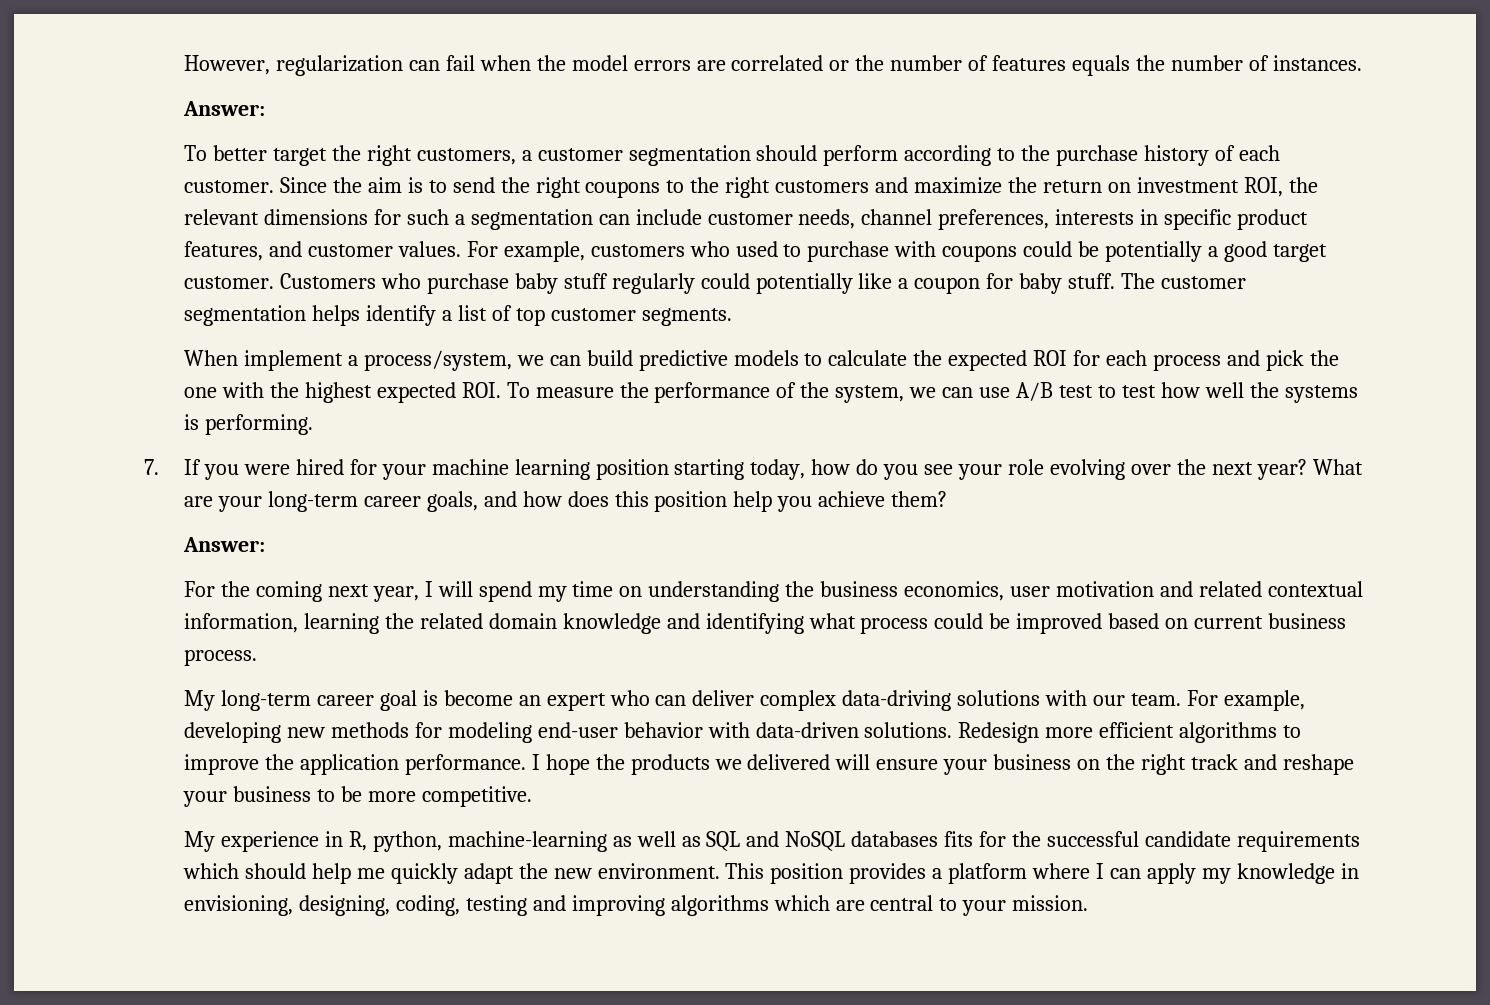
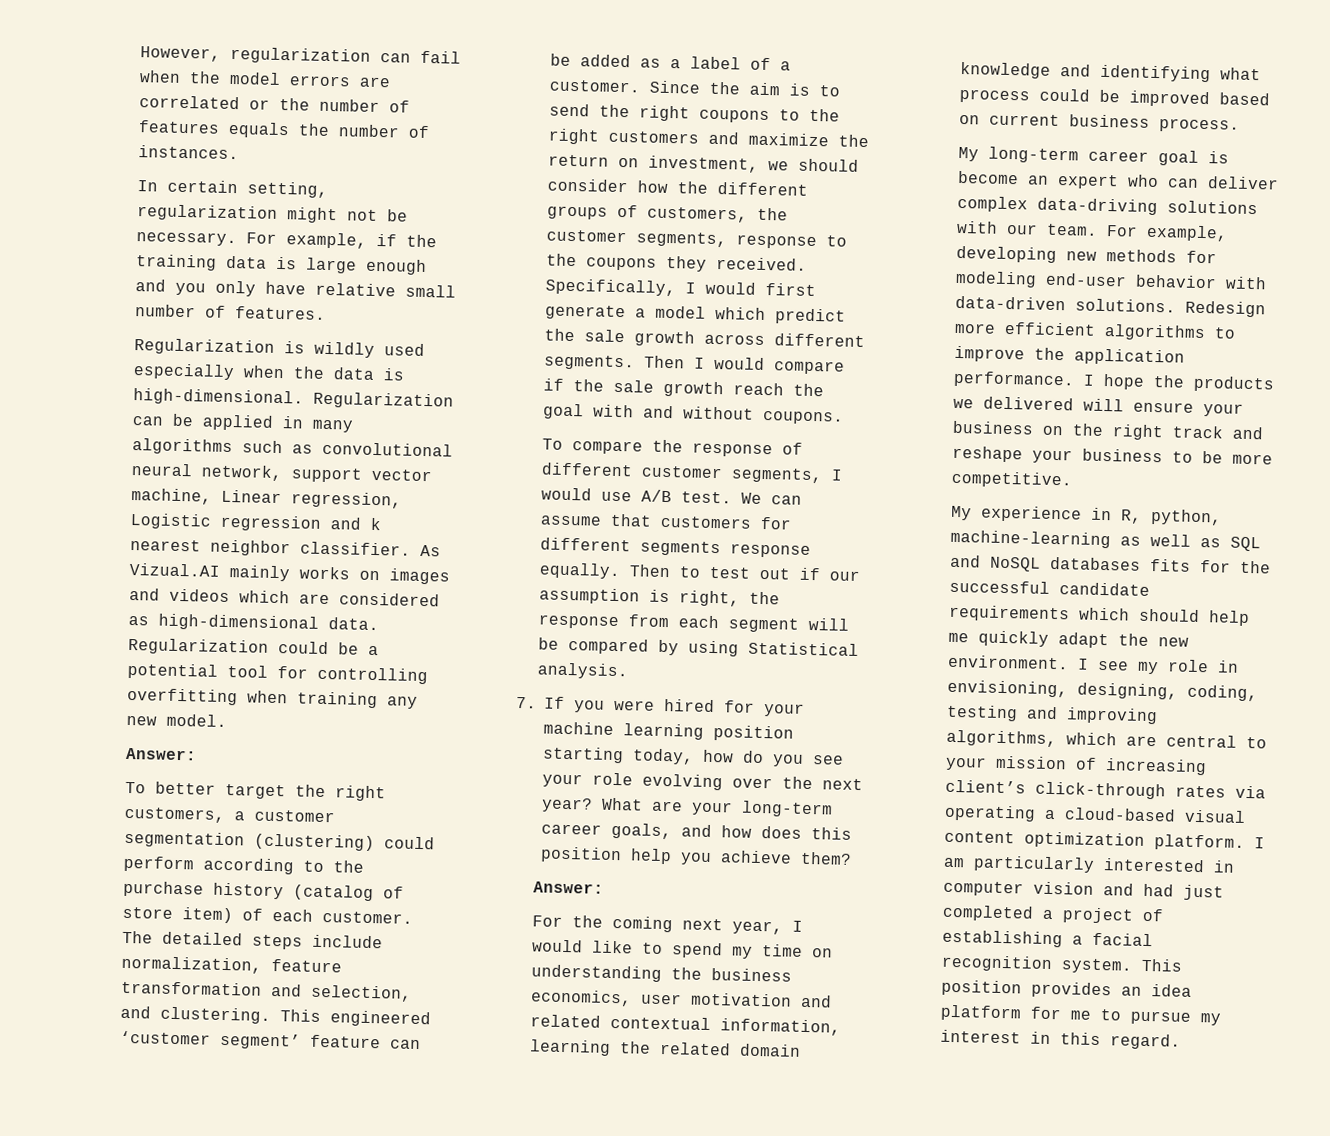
(1362, 63) none -> [136,179,328,198] [136,204,408,224] [135,231,437,249] [135,254,427,276] [134,279,456,298] [134,304,326,320] [133,338,425,358] [132,363,405,381] [132,387,454,410] [131,413,353,433] [131,437,453,457] [130,462,432,483] [130,487,402,509] [129,512,381,532] [129,538,441,557] [128,562,450,585] [128,587,440,607] [127,613,379,632] [127,637,379,656] [126,662,428,685] [126,687,418,709] [125,713,227,728] // In certain setting, regularization might not be necessary. For example, if the training data is large enough and you only have relative small number of features. // Regularization is wildly used especially when the data is high-dimensional. Regularization can be applied in many algorithms such as convolutional neural network, support vector machine, Linear regression, Logistic regression and k nearest neighbor classifier. As Vizual.AI mainly works on images and videos which are considered as high-dimensional data. Regularization could be a potential tool for controlling overfitting when training any new model.
[756,145,818,161] should -> [253,833,435,852] (clustering) could
[1215,145,1280,161] of each -> [292,884,404,902] [121,906,413,924] [121,930,383,950] [120,955,342,974] [120,980,412,1002] [119,1005,431,1028] [119,1030,421,1050] [549,53,791,71] (catalog of store item) of each customer. The detailed steps include normalization, feature transformation and selection, and clustering. This engineered ‘customer segment’ feature can be added as a label of a
[1136,177,1318,197] [183,209,1309,230] [183,241,1327,262] [183,273,1247,294] [183,305,732,326] [183,350,1339,371] [183,382,1358,403] [183,414,313,435] investment ROI, the relevant dimensions for such a segmentation can include customer needs, channel preferences, interests in specific product features, and customer values. For example, customers who used to purchase with coupons could be potentially a good target customer. Customers who purchase baby stuff regularly could potentially like a coupon for baby stuff. The customer segmentation helps identify a list of top customer segments. // When implement a process/system, we can build predictive models to calculate the expected ROI for each process and pick the one with the highest expected ROI. To measure the performance of the system, we can use A/B test to test how well the systems is performing. -> [647,155,859,173] [546,178,808,196] [546,204,788,223] [545,229,847,250] [545,253,807,272] [544,278,816,297] [544,304,846,325] [543,328,865,348] [543,354,845,375] [542,378,824,398] [542,403,844,425] [541,438,803,458] [540,462,843,484] [540,487,802,505] [539,513,792,530] [539,537,811,558] [538,562,860,582] [538,587,780,607] [537,614,849,633] [537,637,859,657] [536,662,629,680] investment, we should consider how the different groups of customers, the customer segments, response to the coupons they received. Specifically, I would first generate a model which predict the sale growth across different segments. Then I would compare if the sale growth reach the goal with and without coupons. // To compare the response of different customer segments, I would use A/B test. We can assume that customers for different segments response equally. Then to test out if our assumption is right, the response from each segment will be compared by using Statistical analysis.
[437,581,473,597] will -> [531,939,663,955] would like to
[725,863,1335,884] This position provides a platform where I can apply my knowledge -> [1076,658,1209,675] I see my role
[670,895,769,916] algorithms -> [945,729,1057,748] algorithms,
[1012,895,1089,911] mission. -> [994,755,1207,776] [944,779,1266,800] [943,804,1246,823] [943,830,1265,851] [942,855,1235,873] [942,880,1224,901] [941,904,1164,924] [941,929,1153,948] [940,954,1183,974] [940,979,1192,999] [939,1004,1221,1026] [939,1029,1181,1050] mission of increasing client’s click-through rates via operating a cloud-based visual content optimization platform. I am particularly interested in computer vision and had just completed a project of establishing a facial recognition system. This position provides an idea platform for me to pursue my interest in this regard.

